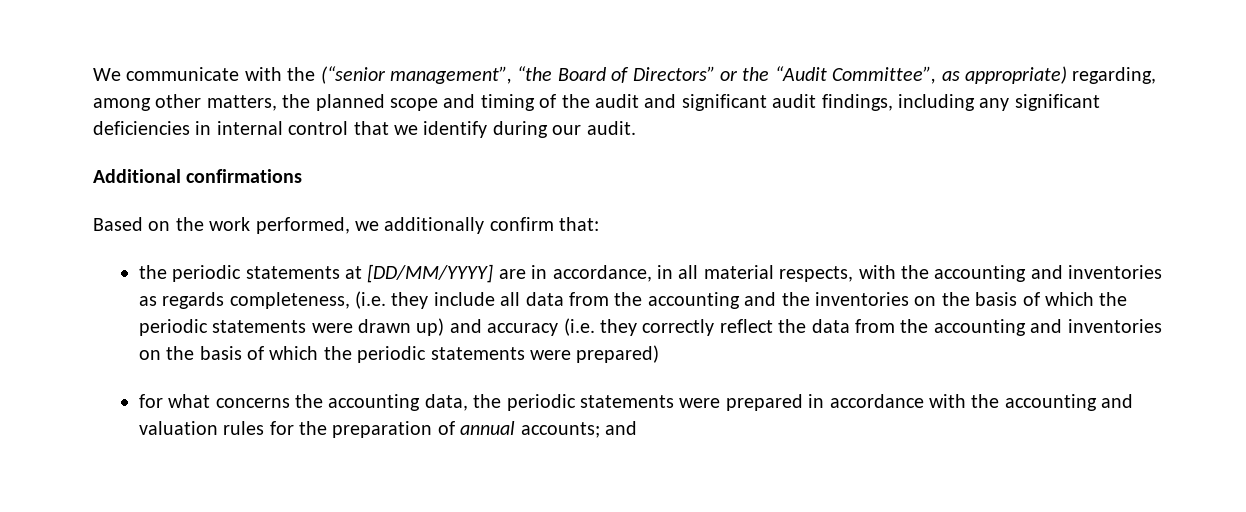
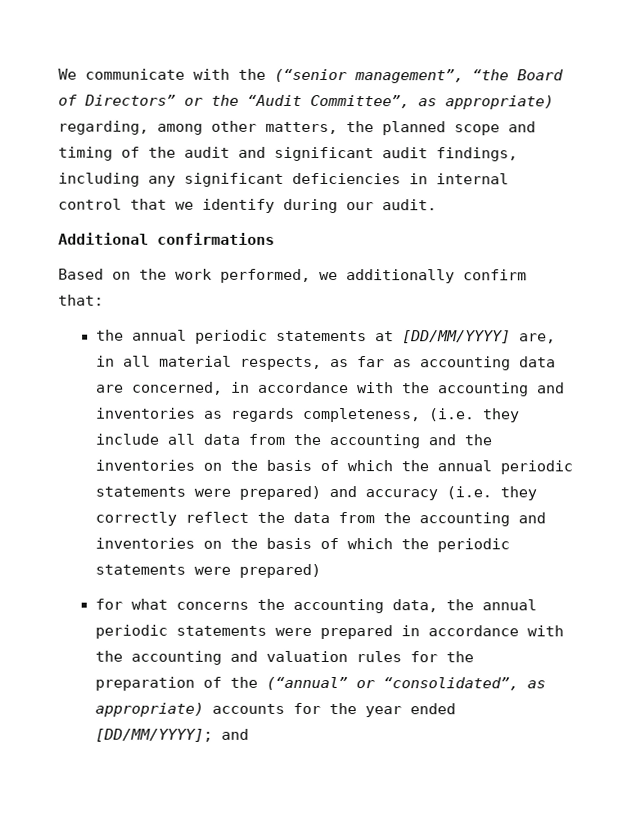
(167, 272) none -> [131,329,187,341] annual
[498,265,652,282] are in accordance, -> [518,333,556,344] are,
(854, 274) none -> [329,356,556,371] [95,381,349,395] as far as accounting data are concerned, in accordance
[138,318,445,336] periodic statements were drawn up) -> [436,460,573,475] [94,485,321,501] annual periodic statements were prepared)
(502, 401) none -> [481,599,537,611] annual
[460,421,600,438] annual accounts; -> [229,676,546,691] [94,702,456,718] [94,728,213,742] the (“annual” or “consolidated”, as appropriate) accounts for the year ended [DD/MM/YYYY];

